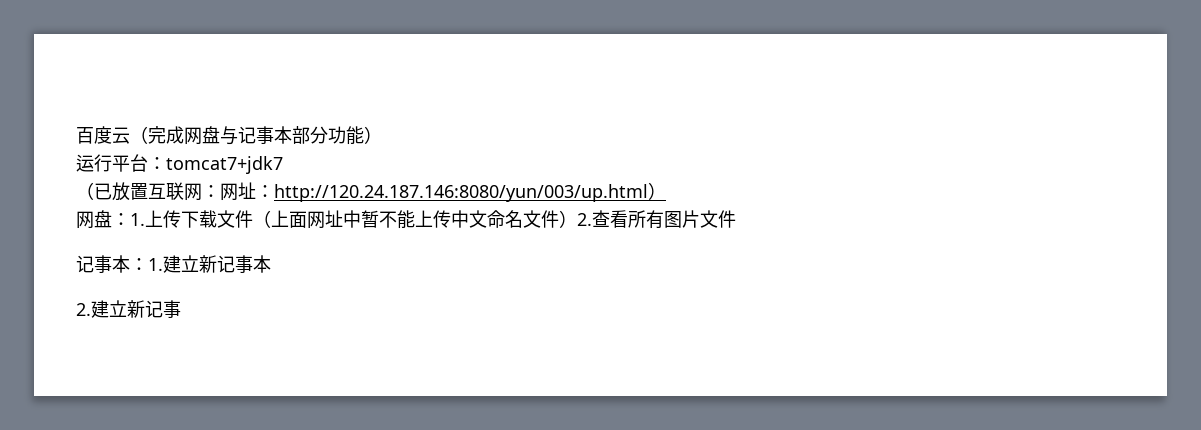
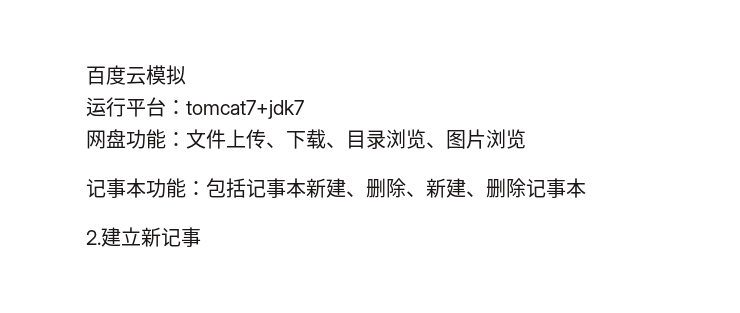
[130,126,382,145] [76,154,283,174] [76,182,666,202] [76,210,736,229] [76,255,217,273] （完成网盘与记事本部分功能） // 运行平台：tomcat7+jdk7 // （已放置互联网：网址：http://120.24.187.146:8080/yun/003/up.html） // 网盘：1.上传下载文件（上面网址中暂不能上传中文命名文件）2.查看所有图片文件 // 记事本：1.建立新 -> [146,65,186,85] [86,97,304,119] [86,129,526,149] [86,178,526,198] 模拟 // 运行平台：tomcat7+jdk7 // 网盘功能：文件上传、下载、目录浏览、图片浏览 // 记事本功能：包括记事本新建、删除、新建、删除

